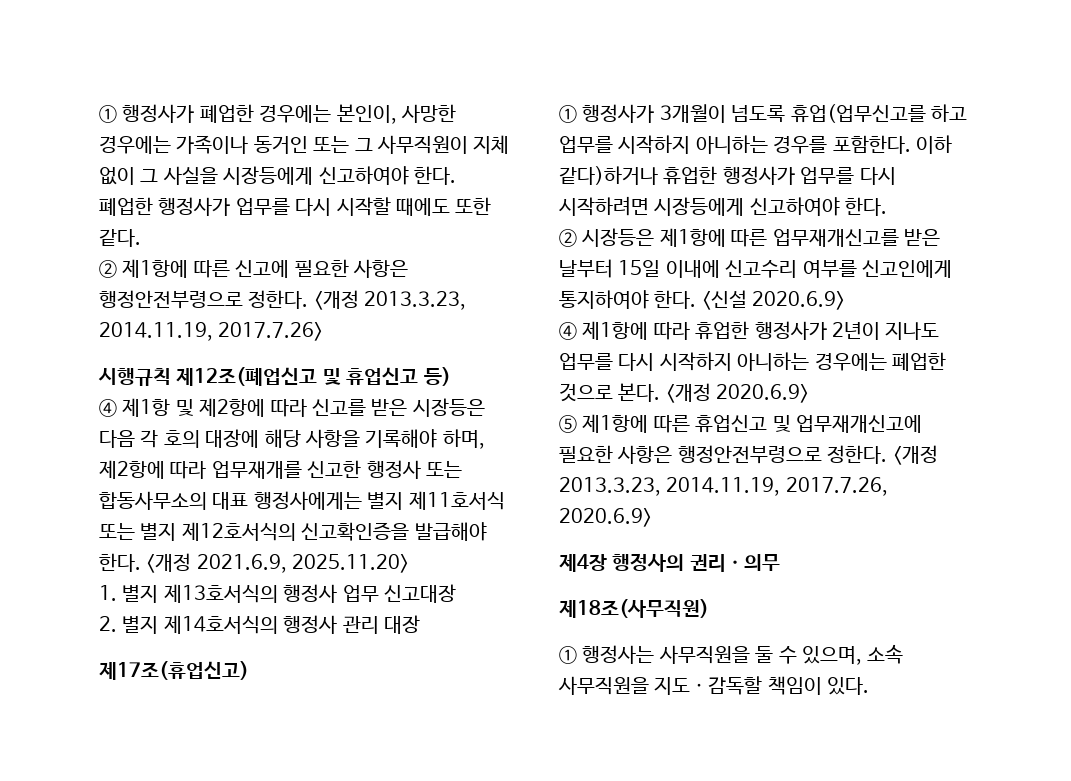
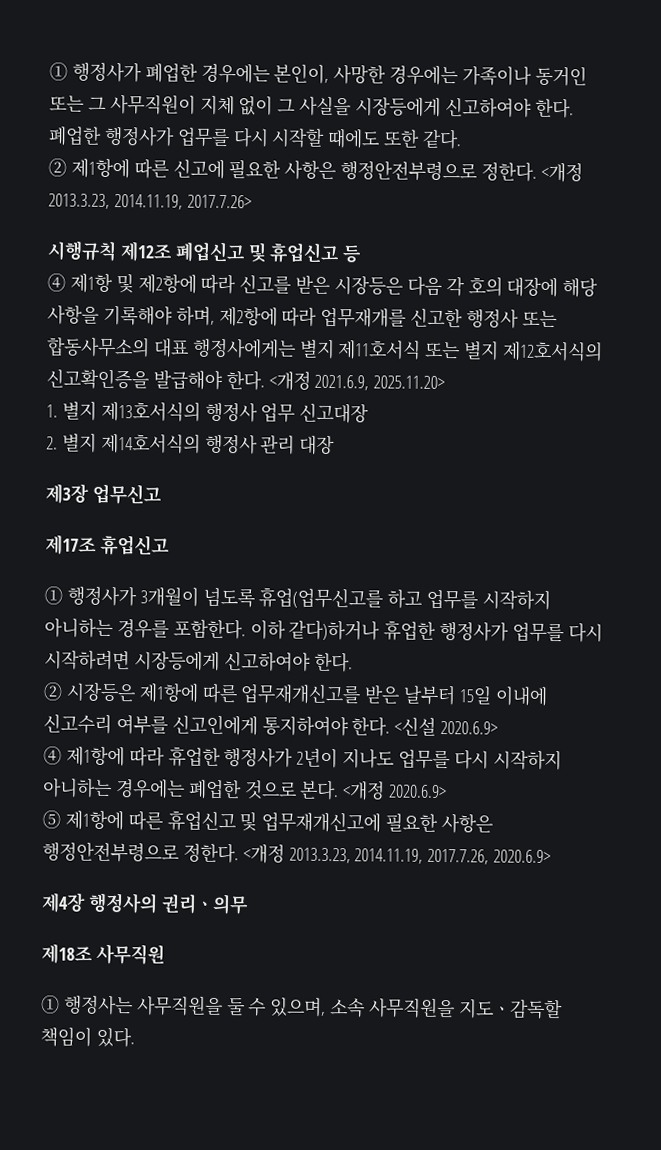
[176,367,318,386] 제12조(폐업신고 -> [119,241,246,263] 제12조 폐업신고
[423,367,451,386] 등) -> [342,245,362,263] 등
[99,661,249,680] 제17조(휴업신고) -> [45,483,162,505] [45,534,170,556] 제3장 업무신고 // 제17조 휴업신고
[559,599,709,618] 제18조(사무직원) -> [41,943,165,965] 제18조 사무직원

